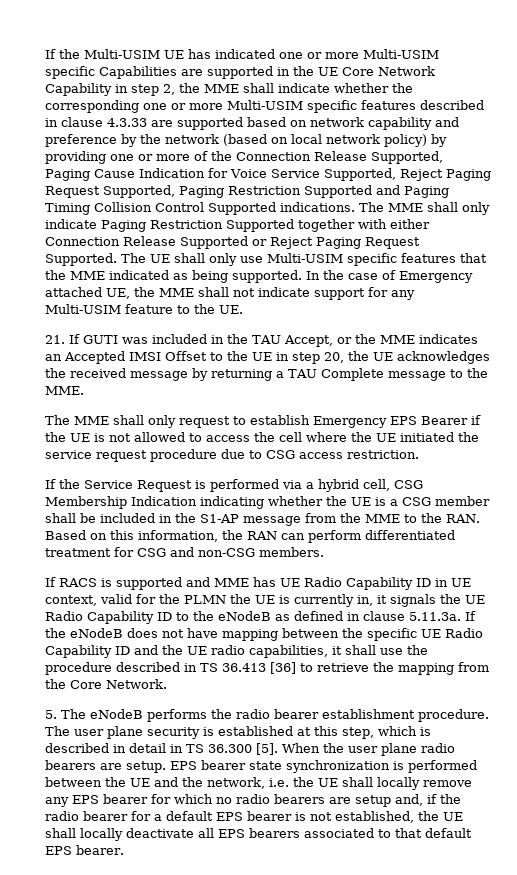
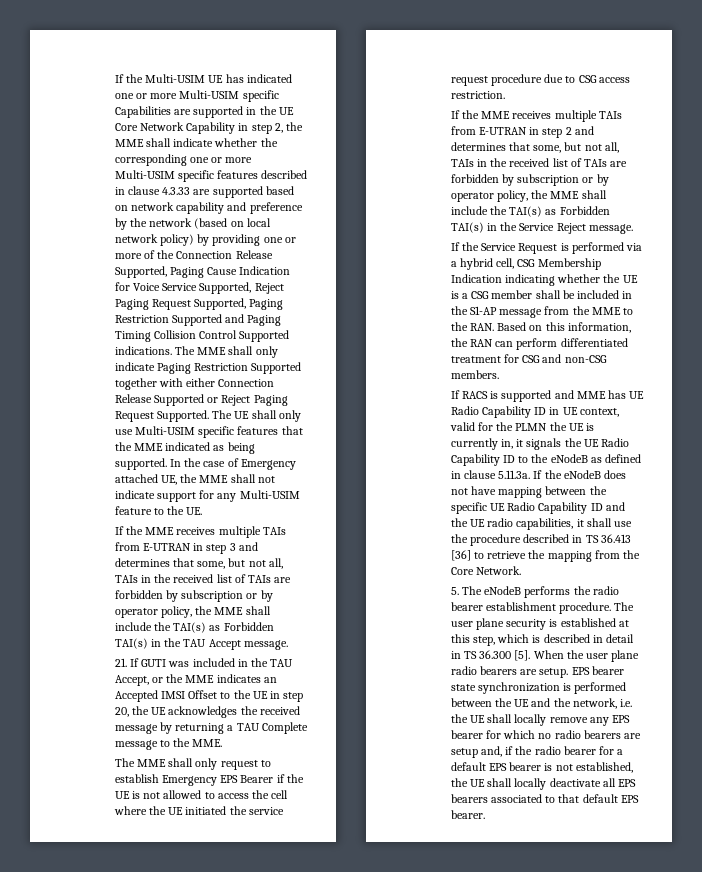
(243, 309) none -> [114,526,286,538] [114,542,258,554] [114,558,283,569] [114,574,292,583] [114,590,273,602] [114,606,271,618] [114,622,274,633] [114,638,288,650] // If the MME receives multiple TAIs from E-UTRAN in step 3 and determines that some, but not all, TAIs in the received list of TAIs are forbidden by subscription or by operator policy, the MME shall include the TAI(s) as Forbidden TAI(s) in the TAU Accept message.
(419, 454) none -> [450,110,622,122] [450,126,594,138] [450,142,619,153] [450,158,628,167] [450,174,609,186] [450,190,607,202] [450,206,610,217] [450,222,633,234] // If the MME receives multiple TAIs from E-UTRAN in step 2 and determines that some, but not all, TAIs in the received list of TAIs are forbidden by subscription or by operator policy, the MME shall include the TAI(s) as Forbidden TAI(s) in the Service Reject message.

